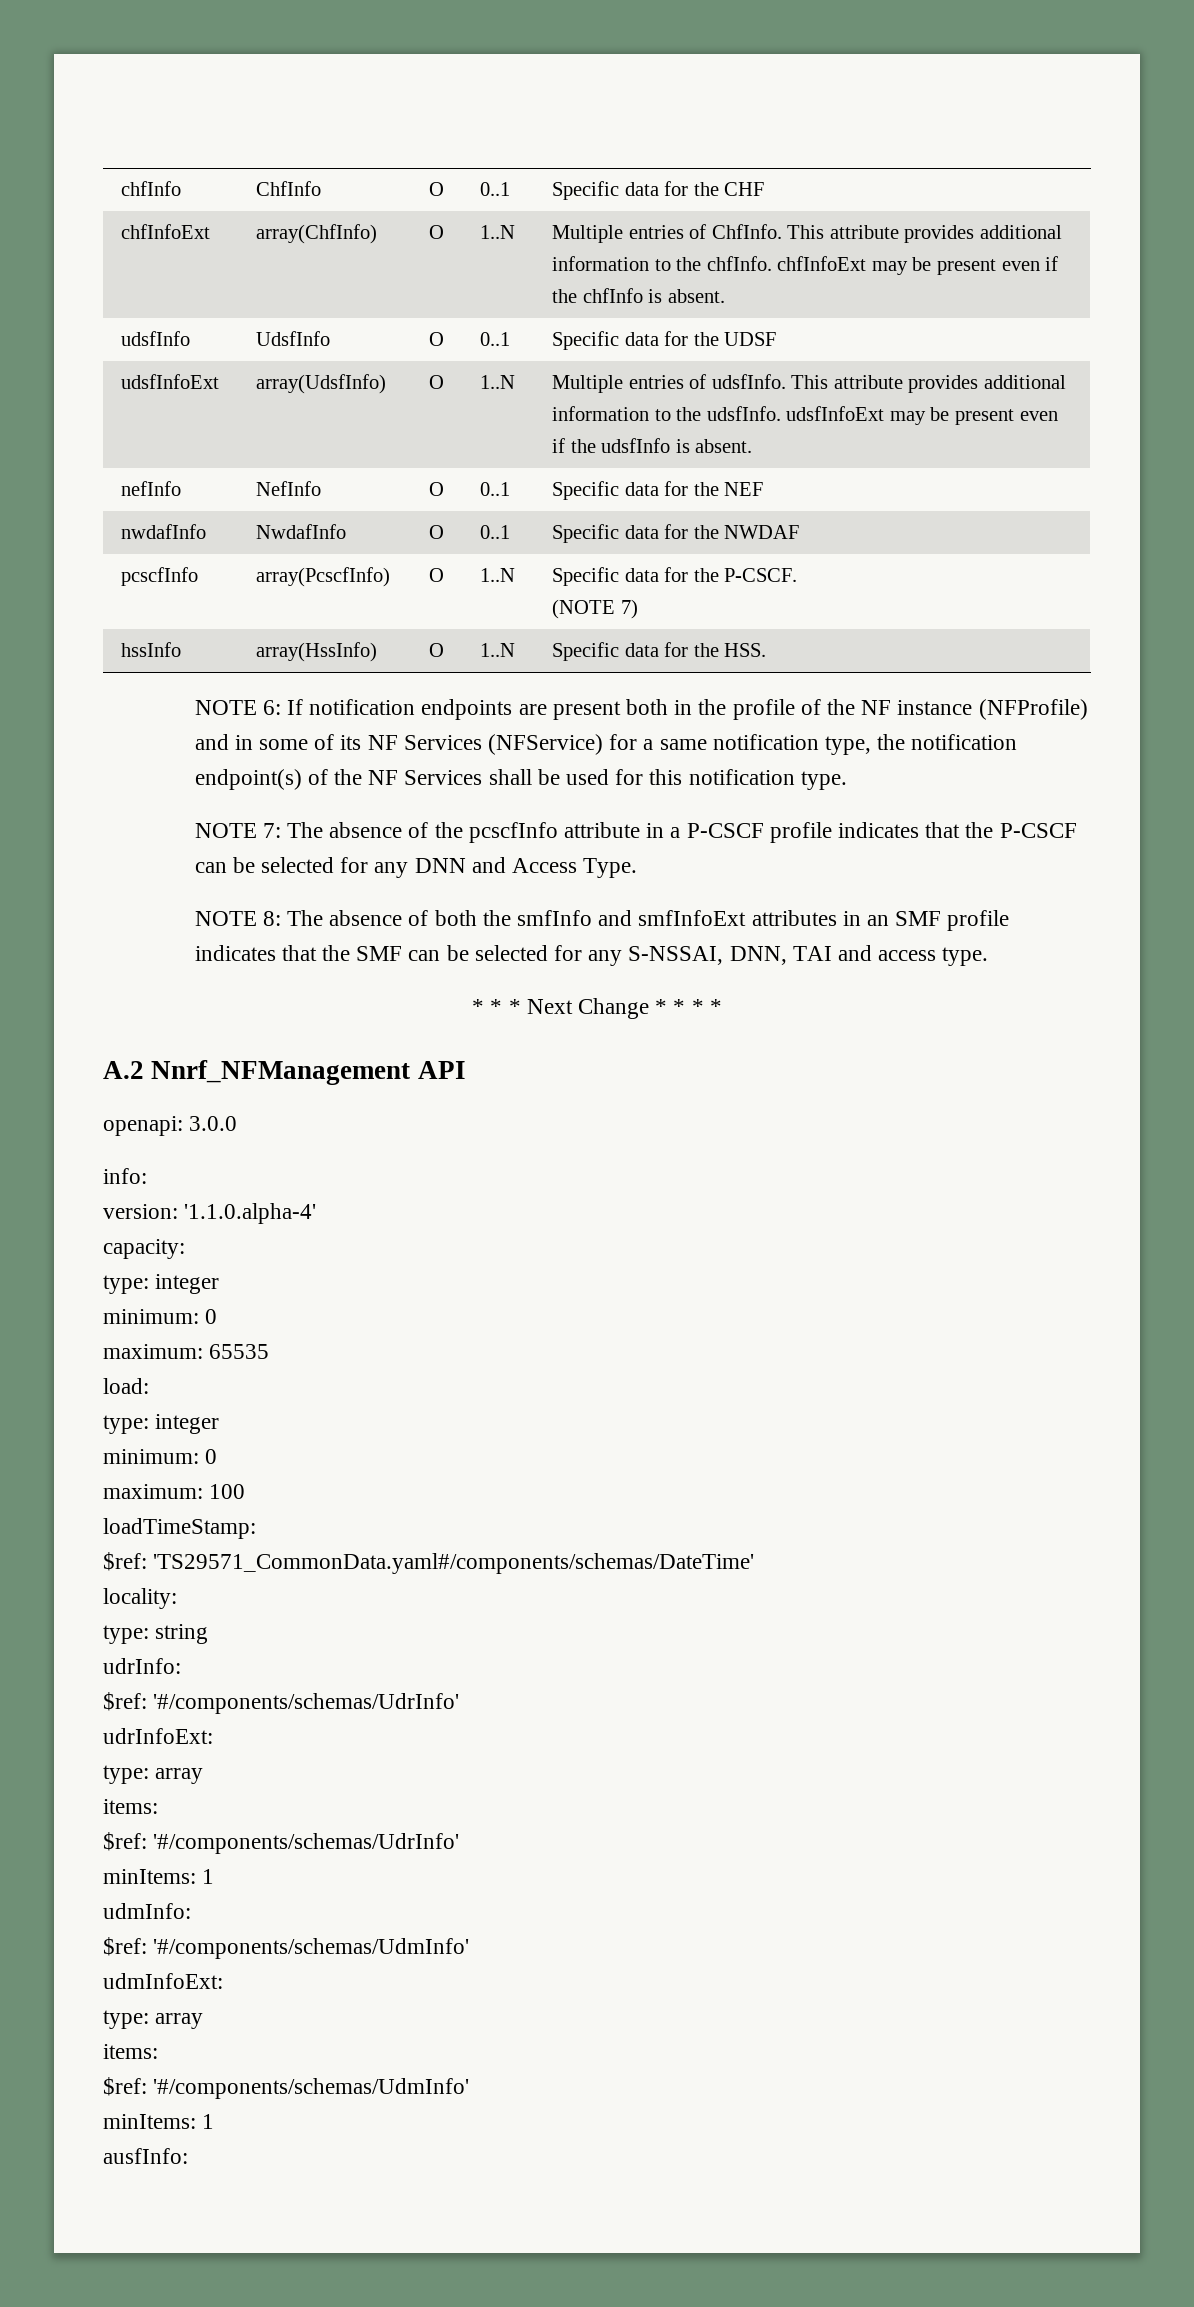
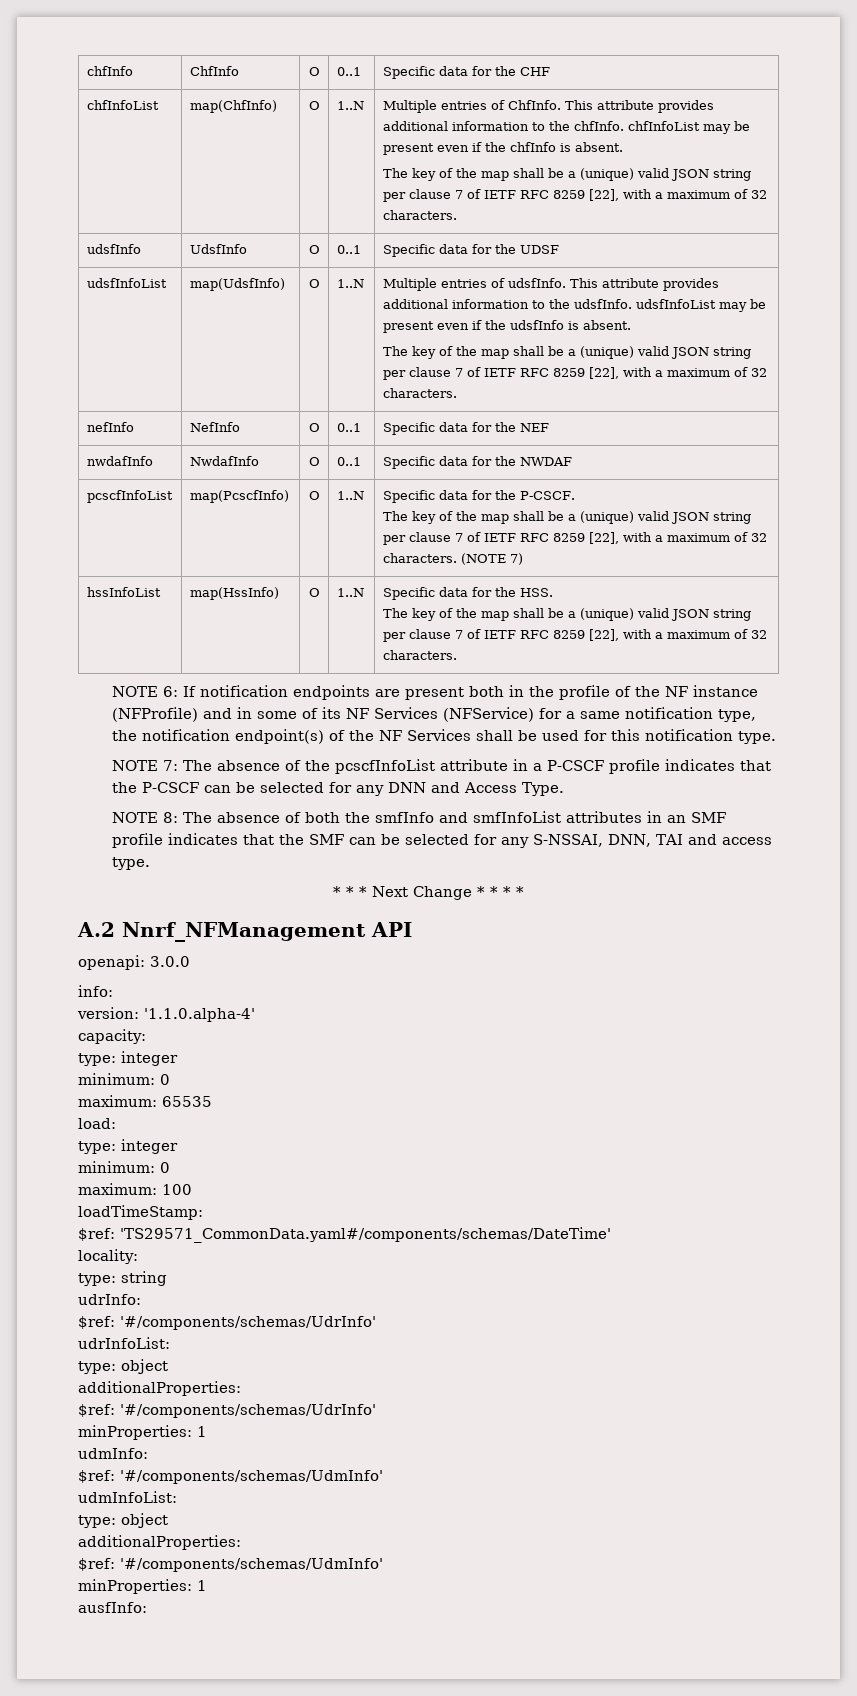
[121,224,211,239] [256,224,378,244] chfInfoExt | array(ChfInfo) -> [86,100,159,110] [189,100,277,113] chfInfoList | map(ChfInfo)
[777,256,867,271] chfInfoExt -> [627,121,700,131] chfInfoList
(725, 296) none -> [382,168,751,181] [382,189,767,202] [382,210,457,220] // The key of the map shall be a (unique) valid JSON string per clause 7 of IETF RFC 8259 [22], with a maximum of 32 characters.
[121,374,220,389] [256,374,387,394] udsfInfoExt | array(UdsfInfo) -> [86,278,167,288] [189,278,285,291] udsfInfoList | map(UdsfInfo)
[786,406,885,421] udsfInfoExt -> [635,299,716,309] udsfInfoList
(753, 446) none -> [382,346,751,359] [382,367,767,380] [382,388,457,398] // The key of the map shall be a (unique) valid JSON string per clause 7 of IETF RFC 8259 [22], with a maximum of 32 characters.
[121,567,199,586] [256,567,391,587] pcscfInfo | array(PcscfInfo) -> [86,490,173,503] [189,490,289,503] pcscfInfoList | map(PcscfInfo)
(798, 575) none -> [382,511,751,524] [382,532,767,545] [382,553,457,563] The key of the map shall be a (unique) valid JSON string per clause 7 of IETF RFC 8259 [22], with a maximum of 32 characters.
[121,642,182,657] [256,642,378,662] hssInfo | array(HssInfo) -> [86,587,161,597] [189,587,279,600] hssInfoList | map(HssInfo)
(767, 650) none -> [382,608,751,621] [382,629,767,642] [382,650,457,660] // The key of the map shall be a (unique) valid JSON string per clause 7 of IETF RFC 8259 [22], with a maximum of 32 characters.
[468,822,558,843] pcscfInfo -> [334,759,435,774] pcscfInfoList
[638,910,747,926] smfInfoExt -> [472,811,561,823] smfInfoList
[103,1728,213,1744] [103,1765,204,1784] [103,1799,158,1814] [103,1832,460,1854] [103,1869,196,1884] udrInfoExt: // type: array // items: // $ref: '#/components/schemas/UdrInfo' // minItems: -> [78,1337,170,1349] [78,1359,168,1374] [78,1381,241,1396] [78,1404,376,1418] [78,1425,192,1440] udrInfoList: // type: object // additionalProperties: // $ref: '#/components/schemas/UdrInfo' // minProperties:
[103,1973,223,1989] [103,2010,204,2029] [103,2044,158,2059] [103,2077,470,2099] [103,2114,196,2129] udmInfoExt: // type: array // items: // $ref: '#/components/schemas/UdmInfo' // minItems: -> [78,1491,177,1503] [78,1513,168,1528] [78,1535,241,1550] [78,1558,383,1572] [78,1579,192,1594] udmInfoList: // type: object // additionalProperties: // $ref: '#/components/schemas/UdmInfo' // minProperties:

